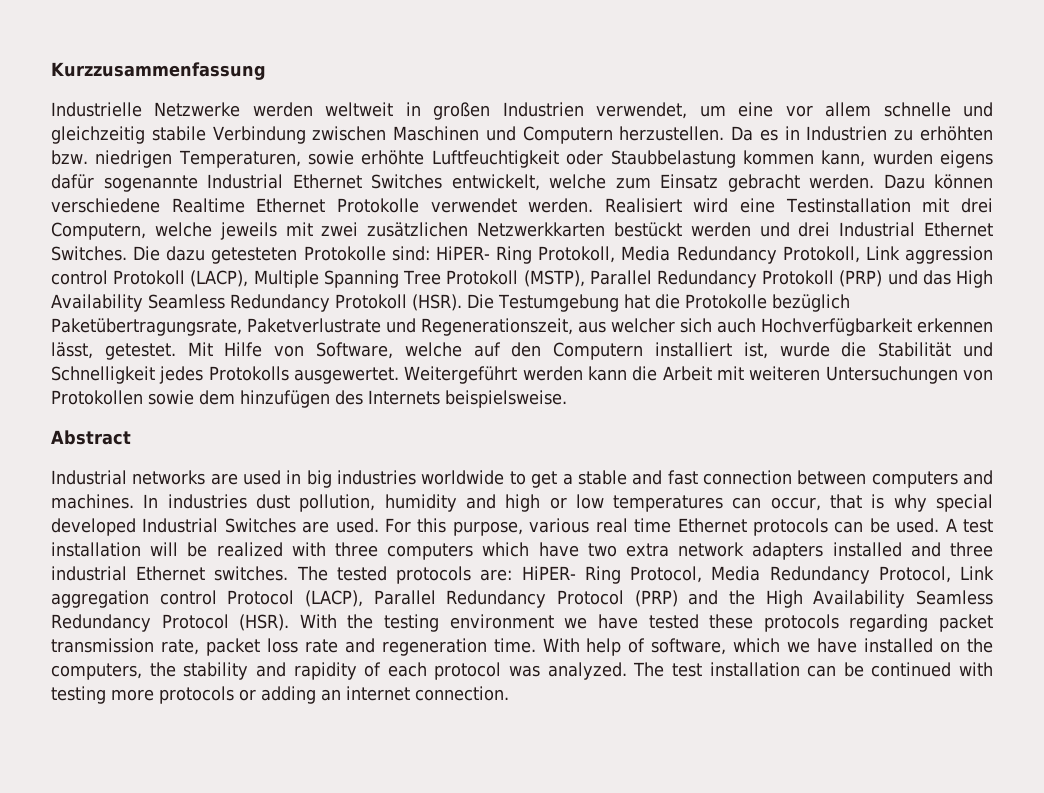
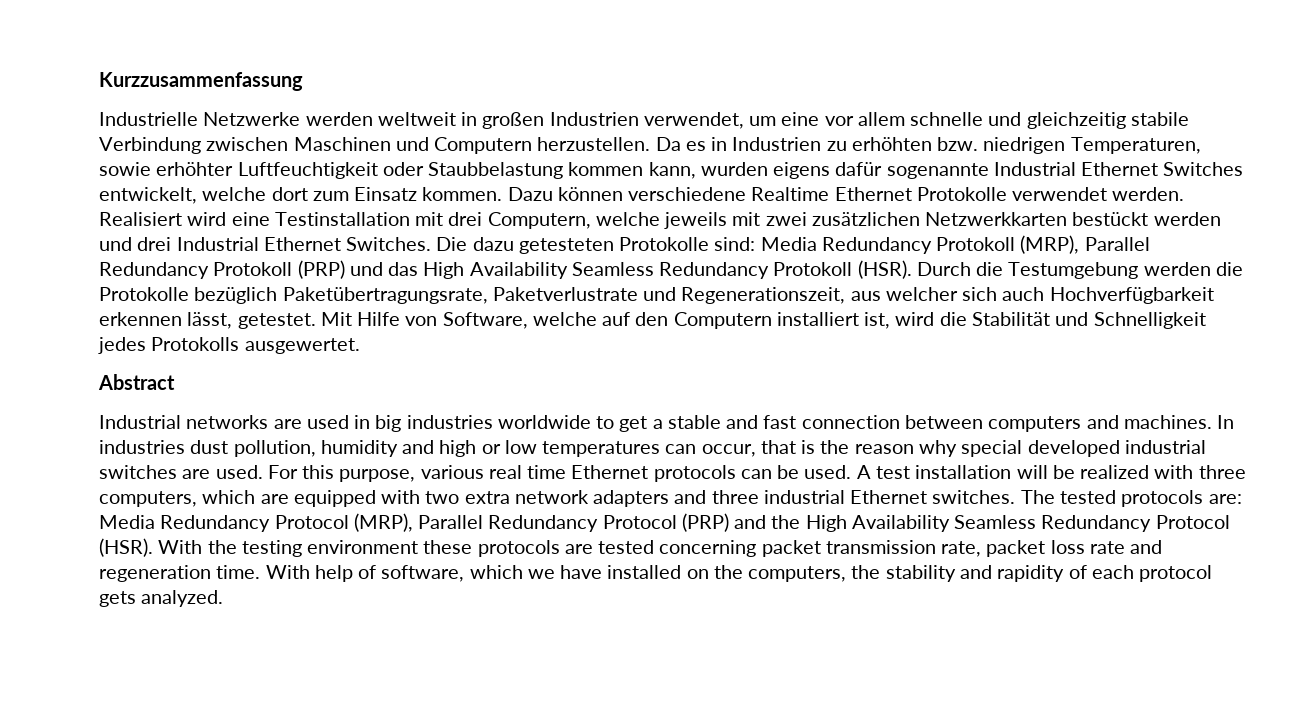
[361,150,425,165] erhöhte -> [156,162,234,176] erhöhter
(606, 181) none -> [271,187,308,201] dort
[727,174,874,192] gebracht werden. -> [422,187,503,201] kommen.
[435,246,993,264] [51,270,585,288] HiPER- Ring Protokoll, Media Redundancy Protokoll, Link aggression control Protokoll (LACP), Multiple Spanning Tree Protokoll (MSTP), -> [760,235,1080,254] Media Redundancy Protokoll (MRP),
[466,294,650,312] Die Testumgebung hat -> [916,262,1211,279] Durch die Testumgebung werden
[779,342,830,357] wurde -> [895,312,935,326] wird
[404,366,993,384] [51,390,567,408] Weitergeführt werden kann die Arbeit mit weiteren Untersuchungen von Protokollen sowie dem hinzufügen des Internets beispielsweise. -> (360, 346) none
(885, 501) none -> [820,440,914,454] the reason
[142,518,296,533] Industrial Switches -> [1124,440,1206,454] [99,465,177,479] industrial switches
[387,542,579,560] computers which have -> [99,490,421,507] computers, which are equipped with
[832,542,902,557] installed -> (670, 498) none
[521,566,995,584] [51,590,364,608] HiPER- Ring Protocol, Media Redundancy Protocol, Link aggregation control Protocol (LACP), -> [99,513,413,532] Media Redundancy Protocol (MRP),
[564,614,929,632] we have tested these protocols regarding -> [423,540,757,557] these protocols are tested concerning
[509,662,993,680] [51,686,509,704] was analyzed. The test installation can be continued with testing more protocols or adding an internet connection. -> [99,590,224,607] gets analyzed.

